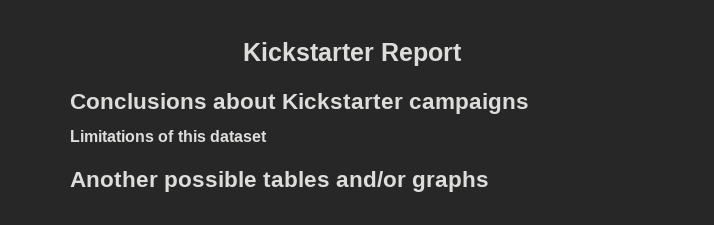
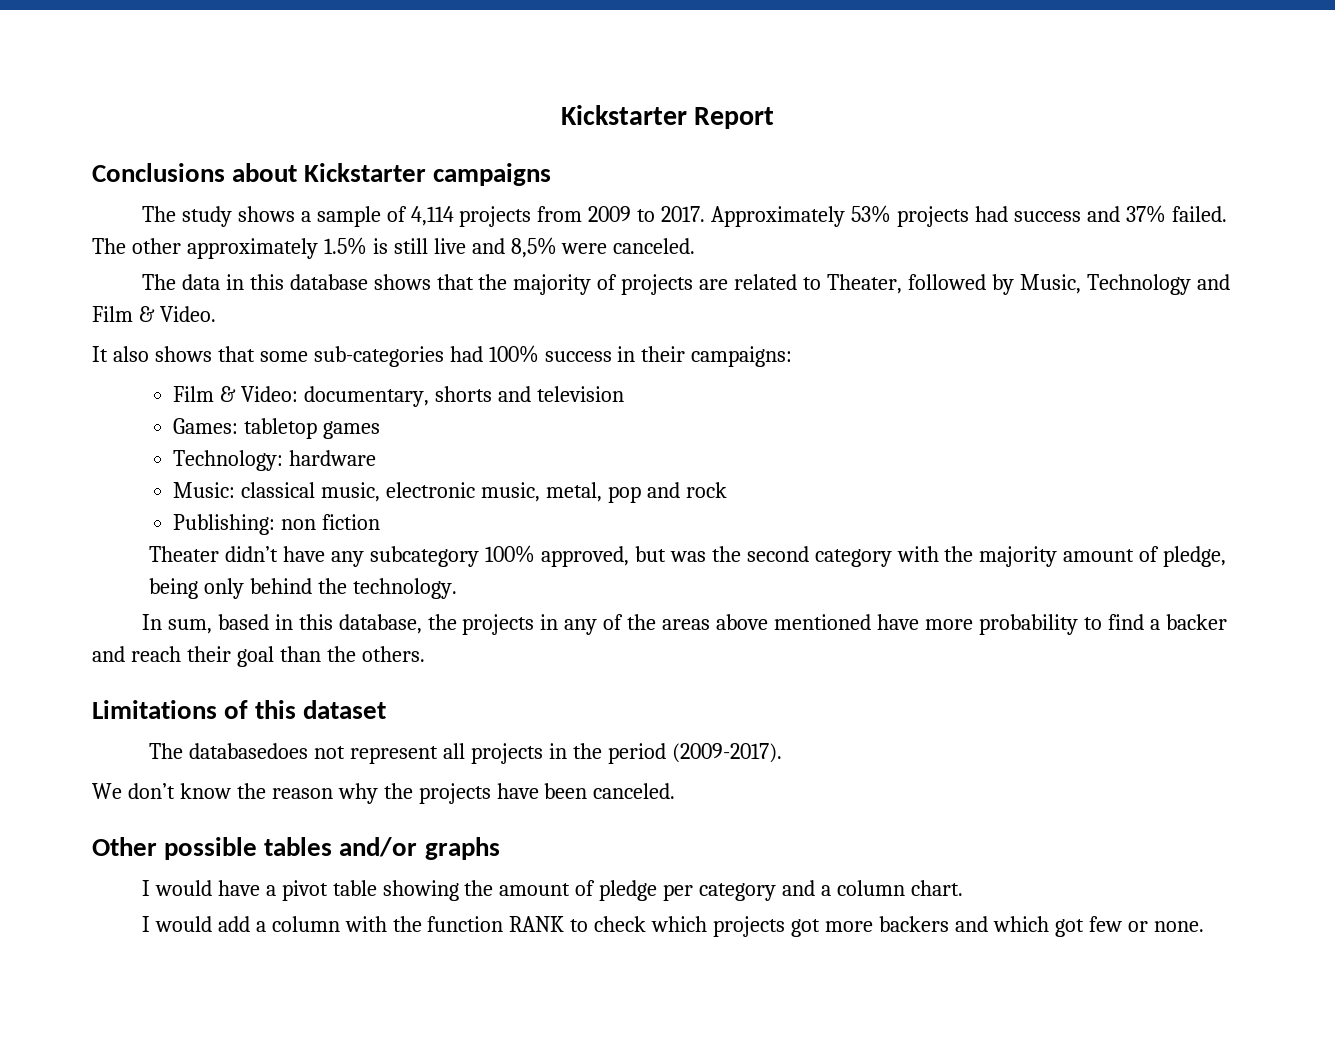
[70,130,267,142] [70,171,490,192] Limitations of this dataset // Another possible tables and/or graphs -> [141,205,1227,227] [92,237,696,259] [141,274,1230,295] [92,306,216,322] [92,345,793,367] [173,386,625,407] [173,418,381,439] [173,450,377,471] [173,482,727,503] [173,514,381,535] [149,545,1227,567] [149,578,458,599] [141,614,1227,635] [92,646,425,667] [92,700,387,719] [149,743,782,764] [92,783,676,804] [92,837,500,860] [141,880,963,901] [141,916,1204,937] The study shows a sample of 4,114 projects from 2009 to 2017. Approximately 53% projects had success and 37% failed. The other approximately 1.5% is still live and 8,5% were canceled. // The data in this database shows that the majority of projects are related to Theater, followed by Music, Technology and Film & Video. // It also shows that some sub-categories had 100% success in their campaigns: // Film & Video: documentary, shorts and television // Games: tabletop games // Technology: hardware // Music: classical music, electronic music, metal, pop and rock // Publishing: non fiction // Theater didn’t have any subcategory 100% approved, but was the second category with the majority amount of pledge, being only behind the technology. // In sum, based in this database, the projects in any of the areas above mentioned have more probability to find a backer and reach their goal than the others. // Limitations of this dataset // The databasedoes not represent all projects in the period (2009-2017). // We don’t know the reason why the projects have been canceled. // Other possible tables and/or graphs // I would have a pivot table showing the amount of pledge per category and a column chart. // I would add a column with the function RANK to check which projects got more backers and which got few or none.

